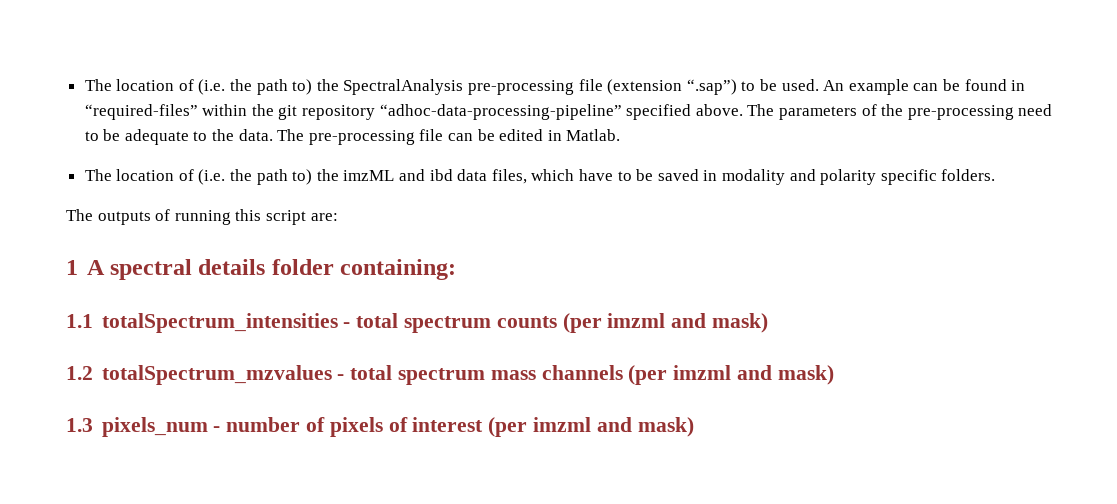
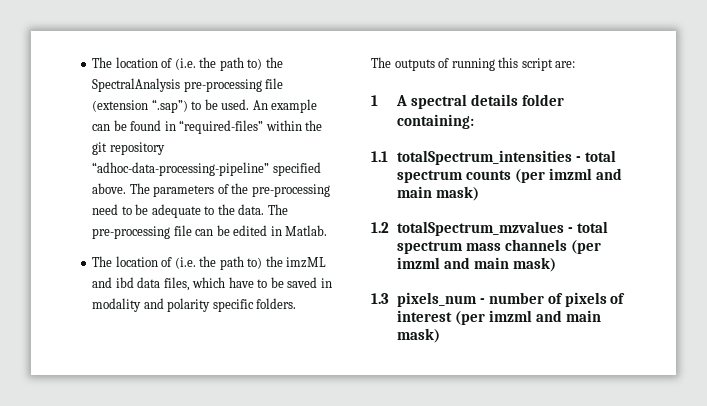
(707, 320) none -> [396,186,432,198] main
(772, 372) none -> [473,257,509,269] main
(632, 424) none -> [565,310,601,322] main

